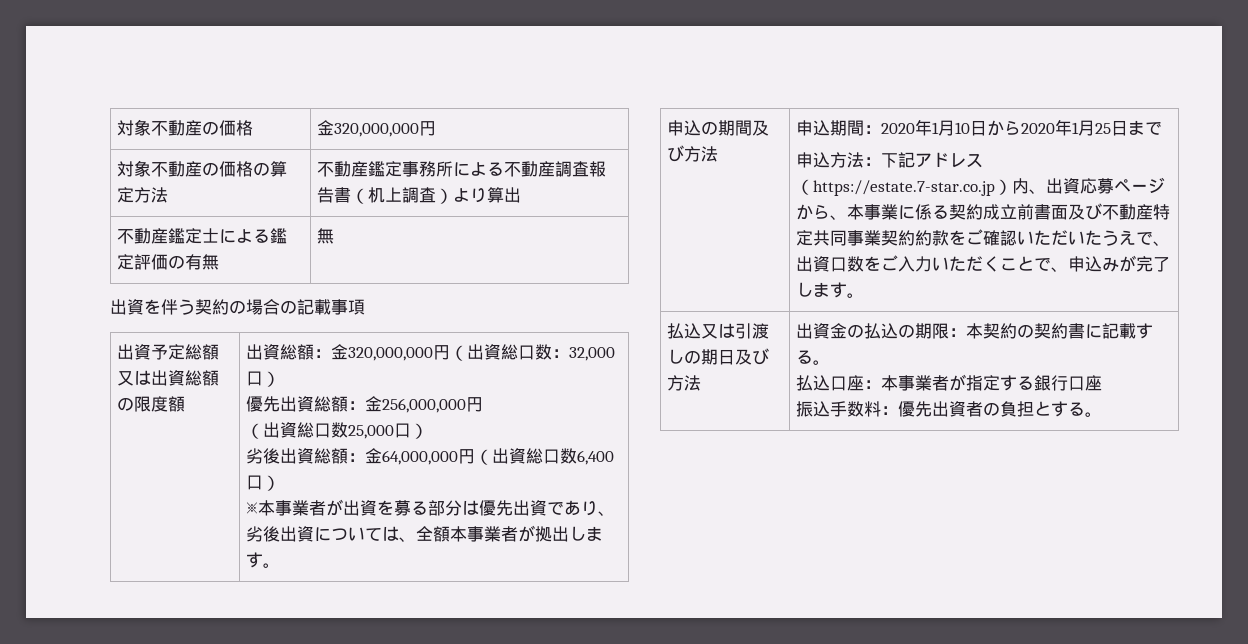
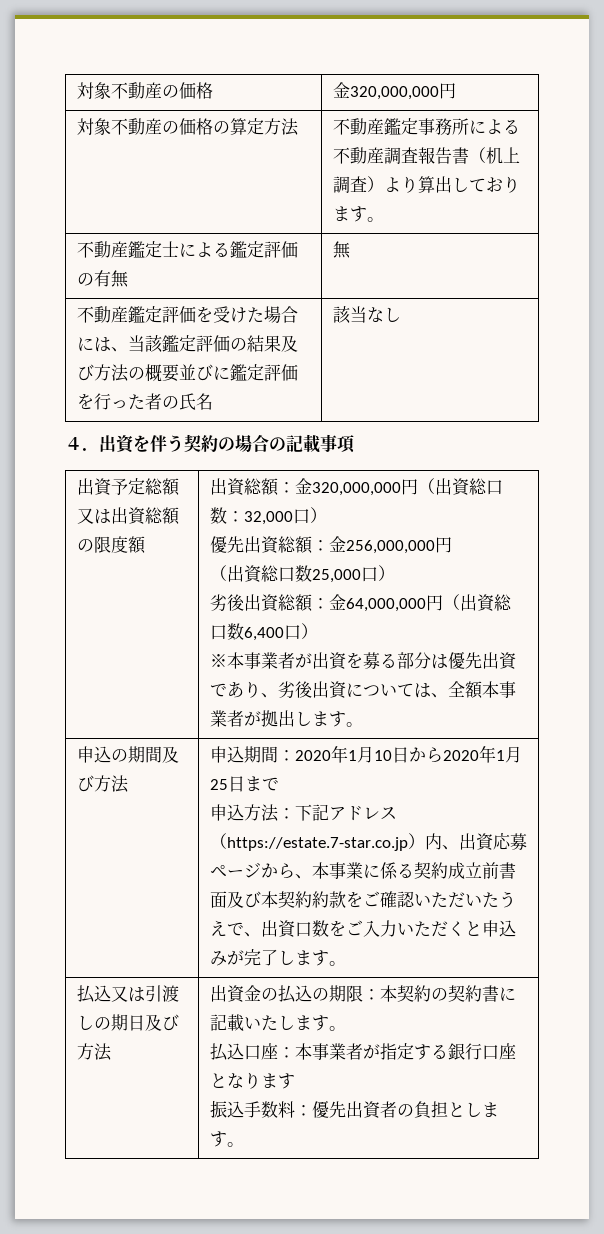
(522, 195) none -> [451,176,520,193] [332,206,384,222] しております。
(335, 236) // -> [76,306,298,323] [76,335,298,353] [76,364,298,382] [76,393,213,410] [332,306,401,324] [65,437,99,451] // 不動産鑑定評価を受けた場合には、当該鑑定評価の結果及び方法の概要並びに鑑定評価を行った者の氏名 | 該当なし // ４．
[1102,204,1171,220] [796,230,882,246] 不動産特定共同事業 -> [260,891,278,908] 本
[1000,256,1069,272] ことで、 -> [464,921,482,936] と
[1136,323,1154,339] [796,350,814,364] する -> [243,1015,329,1031] いたします
(1103, 383) none -> [209,1072,295,1089] となります
[1051,401,1086,417] する -> [464,1102,499,1117] [209,1131,227,1147] します

